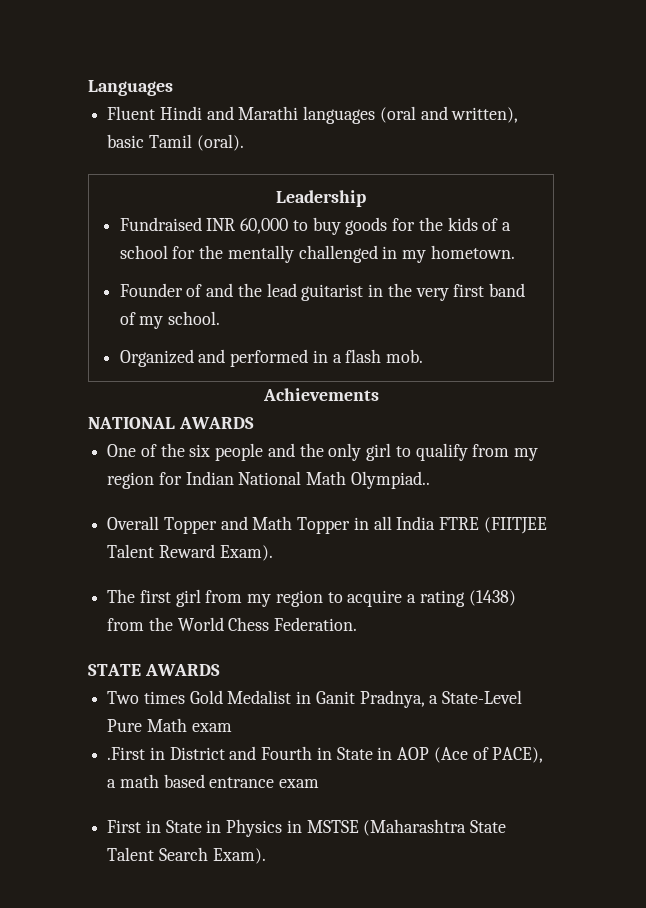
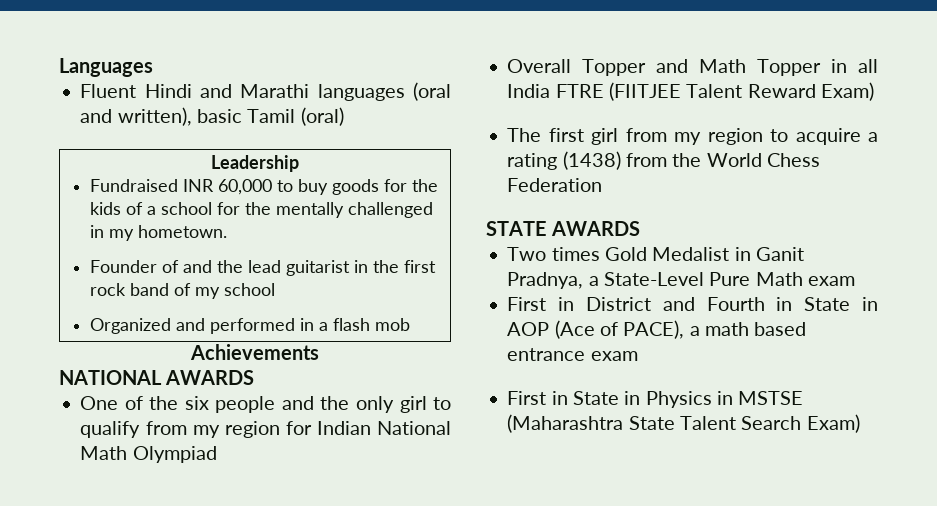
[196,134,244,151] (oral). -> [300,107,344,126] (oral)
[415,284,485,301] very first -> [403,260,436,273] [89,283,126,296] first rock
[168,311,221,325] school. -> [223,283,275,296] school
[386,349,424,363] mob. -> [374,318,410,331] mob
[350,471,430,489] Olympiad.. -> [132,446,217,463] Olympiad
[219,545,273,561] Exam). -> [820,82,874,101] Exam)
[274,617,358,631] Federation. -> [507,178,603,192] Federation
[107,747,146,760] .First -> [507,297,547,311] First
[212,848,266,864] Exam). -> [806,414,860,433] Exam)

